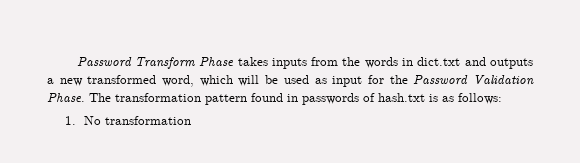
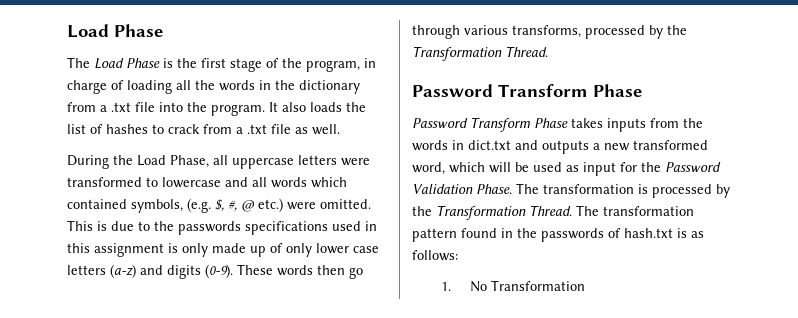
(76, 62) none -> [67,24,163,38] [67,57,376,72] [67,80,360,94] [67,102,366,116] [67,124,340,135] [67,155,370,169] [67,177,347,188] [67,198,371,213] [67,220,377,235] [67,243,379,257] [67,264,363,279] [412,25,687,39] [412,46,548,61] [412,84,642,97] Load Phase // The Load Phase is the first stage of the program, in charge of loading all the words in the dictionary from a .txt file into the program. It also loads the list of hashes to crack from a .txt file as well. // During the Load Phase, all uppercase letters were transformed to lowercase and all words which contained symbols, (e.g. $, #, @ etc.) were omitted. This is due to the passwords specifications used in this assignment is only made up of only lower case letters (a-z) and digits (0-9). These words then go through various transforms, processed by the Transformation Thread. // Password Transform Phase //
(201, 97) none -> [638,184,730,198] [412,205,694,220] is processed by the Transformation Thread. The transformation
(298, 98) none -> [517,228,537,238] the
[104,116,191,125] transformation -> [490,280,585,291] Transformation

